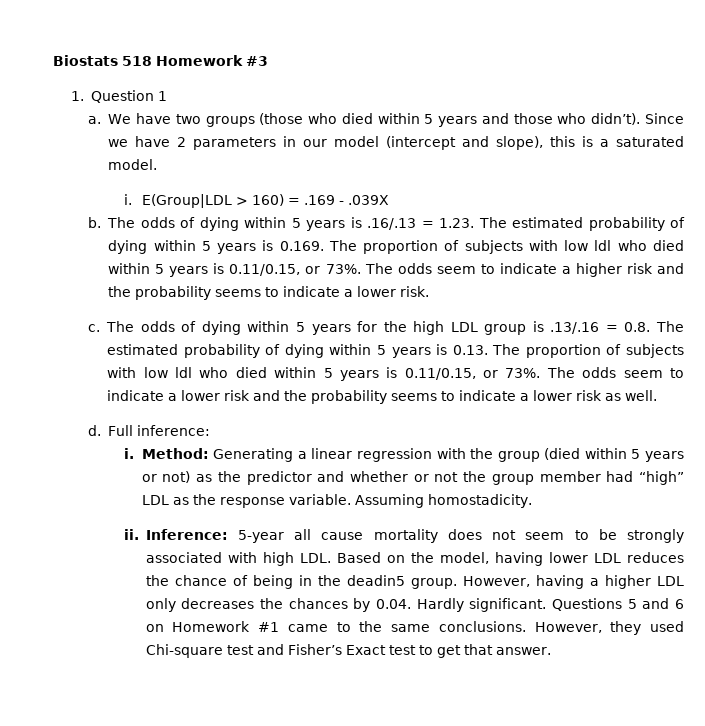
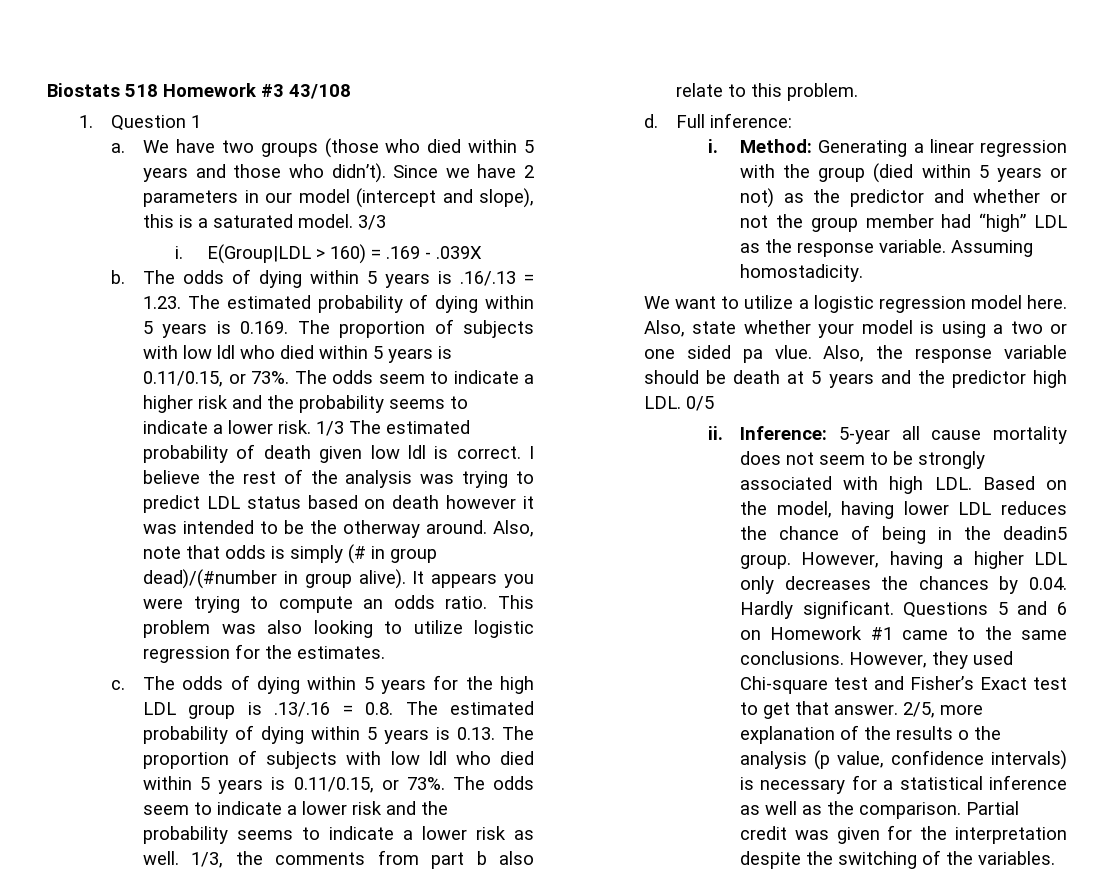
(268, 61) none -> [289,84,351,99] 43/108
(158, 164) none -> [358,215,387,230] 3/3
(430, 291) none -> [316,420,471,436] [143,444,535,463] [143,469,534,488] [143,495,534,513] [143,520,534,538] [143,544,438,564] [143,569,535,589] [143,595,534,613] [143,620,534,638] [143,644,386,663] 1/3 The estimated probability of death given low ldl is correct. I believe the rest of the analysis was trying to predict LDL status based on death however it was intended to be the otherway around. Also, note that odds is simply (# in group dead)/(#number in group alive). It appears you were trying to compute an odds ratio. This problem was also looking to utilize logistic regression for the estimates.
(658, 395) none -> [191,850,534,869] [676,83,859,101] 1/3, the comments from part b also relate to this problem.
(532, 501) none -> [644,295,1067,313] [644,320,1067,338] [644,345,1067,363] [644,370,1067,388] [644,396,715,411] // We want to utilize a logistic regression model here. Also, state whether your model is using a two or one sided pa vlue. Also, the response variable should be death at 5 years and the predictor high LDL. 0/5
(551, 651) none -> [903,702,984,718] [740,725,1002,744] [740,750,1067,770] [740,775,1067,794] [740,801,1020,819] [740,825,1067,844] [740,850,1056,869] 2/5, more explanation of the results o the analysis (p value, confidence intervals) is necessary for a statistical inference as well as the comparison. Partial credit was given for the interpretation despite the switching of the variables.

